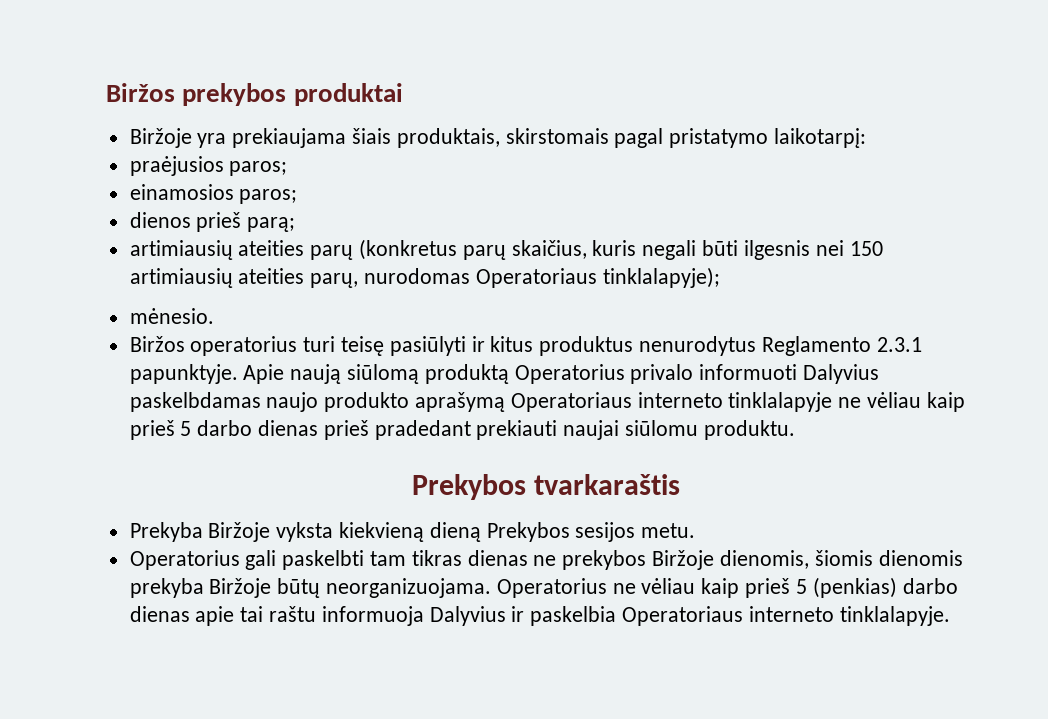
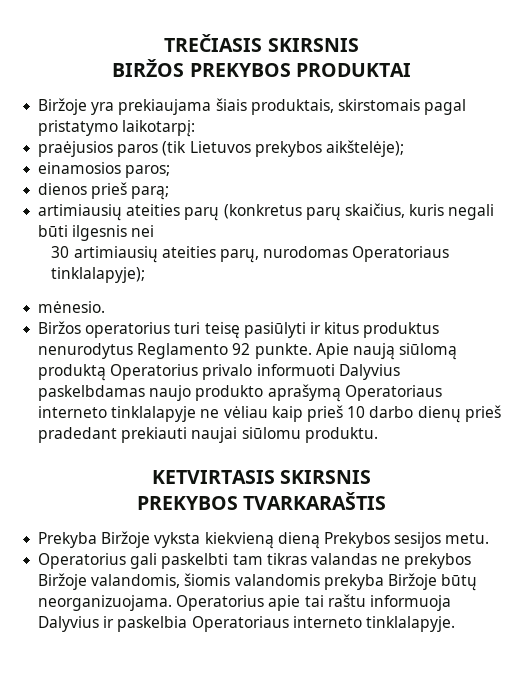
[106,83,403,106] Biržos prekybos produktai -> [164,34,359,52] [112,59,411,77] TREČIASIS SKIRSNIS // BIRŽOS PREKYBOS PRODUKTAI
[229,161,288,176] paros; -> [117,140,404,157] paros (tik Lietuvos prekybos aikštelėje);
[849,241,883,256] 150 -> [51,246,70,258] // 30
[876,337,922,352] [129,364,238,384] 2.3.1 papunktyje. -> [232,343,312,359] 92 punkte.
[180,420,319,436] 5 darbo dienas -> [347,406,461,423] 10 darbo dienų
[411,474,681,500] Prekybos tvarkaraštis -> [151,470,372,484] [136,492,387,510] KETVIRTASIS SKIRSNIS // PREKYBOS TVARKARAŠTIS
[467,550,528,566] dienas -> [310,553,377,565] valandas
[719,550,963,569] dienomis, šiomis dienomis -> [91,573,320,588] valandomis, šiomis valandomis
[612,577,958,598] [129,606,190,622] ne vėliau kaip prieš 5 (penkias) darbo dienas -> (265, 603) none

